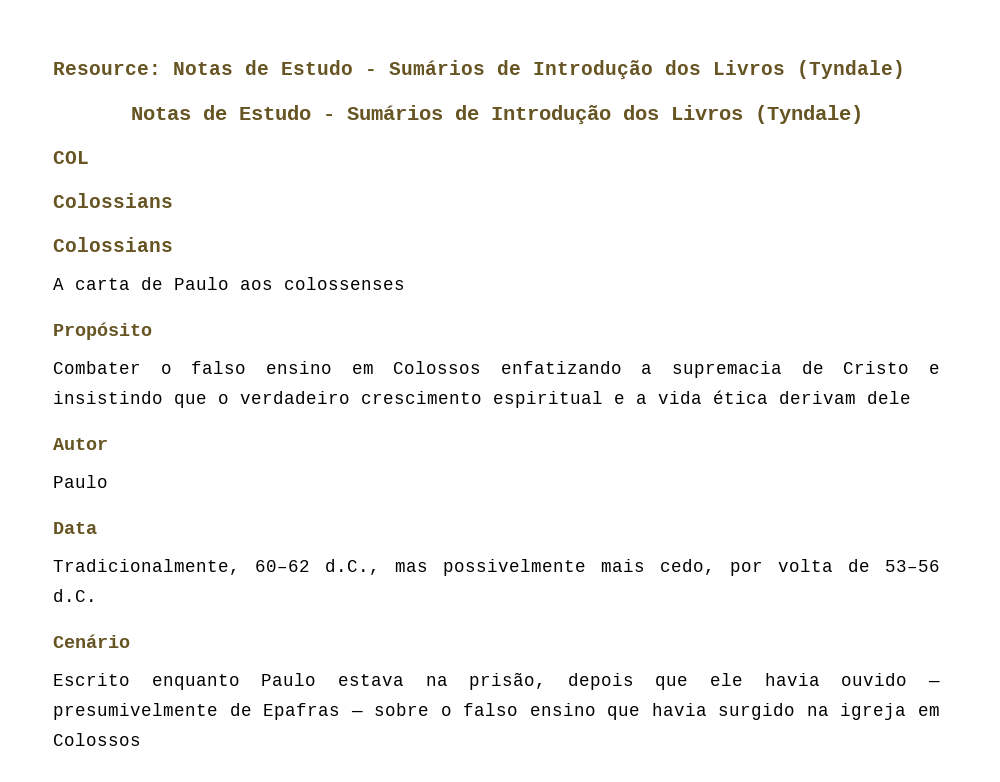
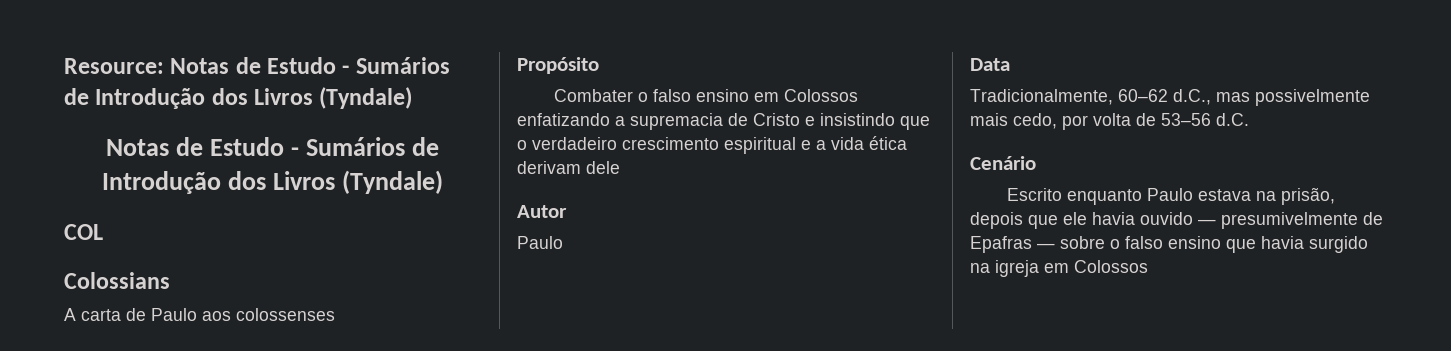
[53,237,173,252] // Colossians -> (170, 280) none

